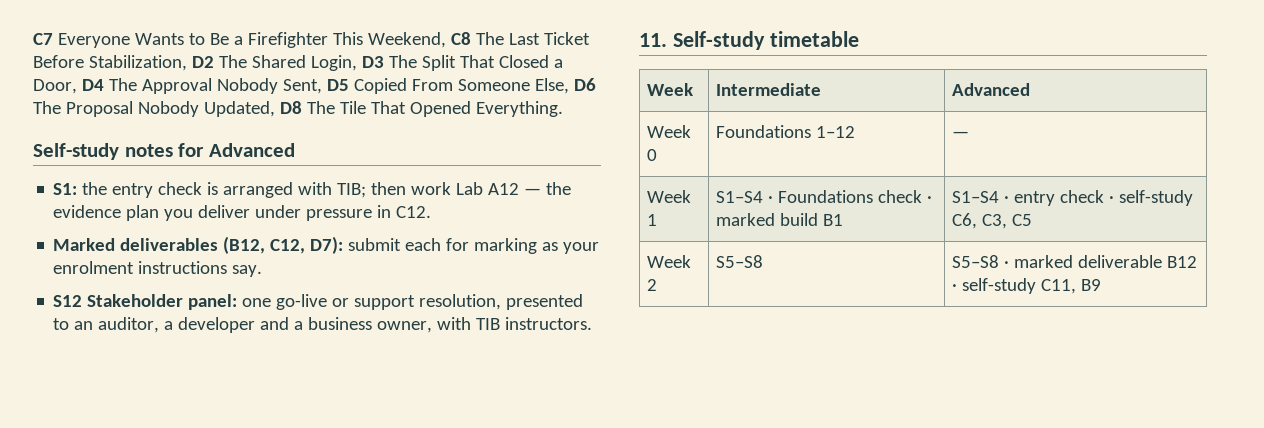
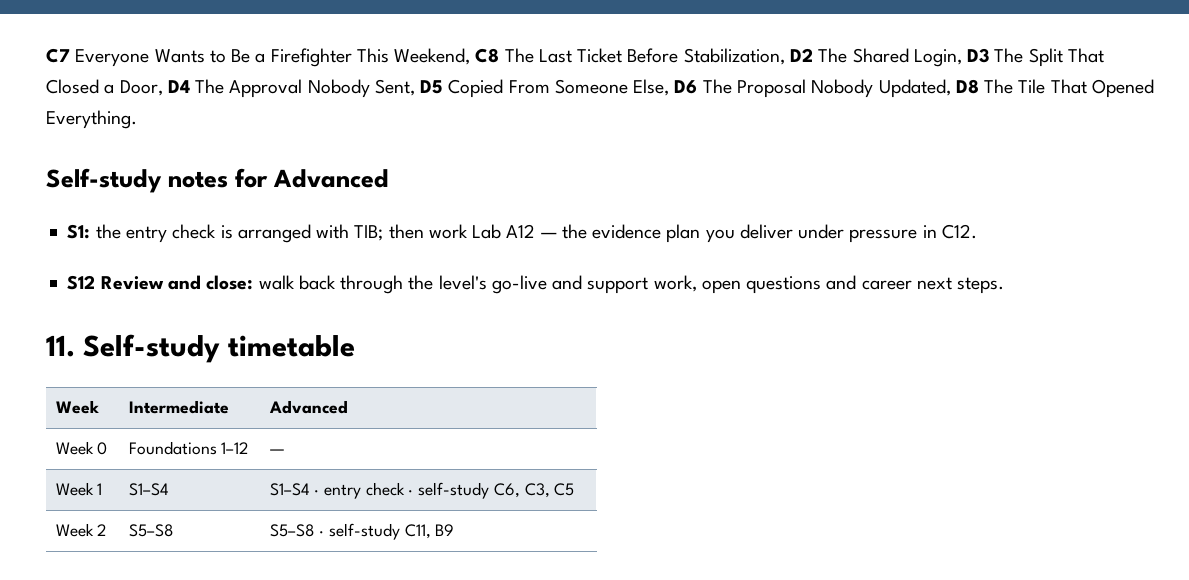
[53,236,600,254] [53,261,263,277] [53,294,584,310] [53,317,593,333] Marked deliverables (B12, C12, D7): submit each for marking as your enrolment instructions say. // S12 Stakeholder panel: one go-live or support resolution, presented to an auditor, a developer and a business owner, with TIB instructors. -> [67,275,1005,294] S12 Review and close: walk back through the level's go-live and support work, open questions and career next steps.
[767,190,932,203] [715,213,843,226] · Foundations check · marked build B1 -> (169, 489) none
[1013,255,1197,268] [951,284,957,291] marked deliverable B12 · -> (325, 533) none

